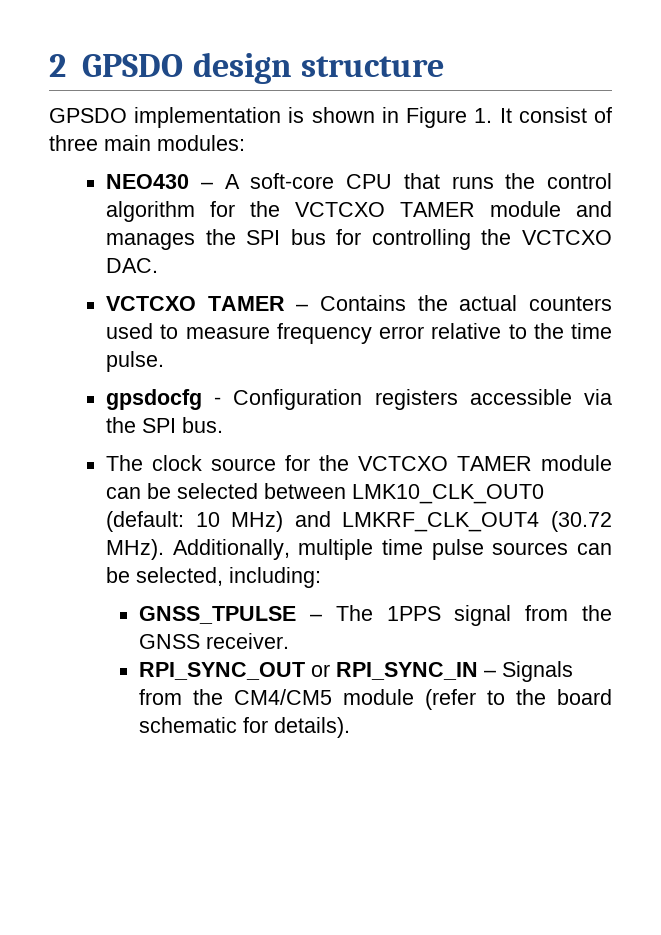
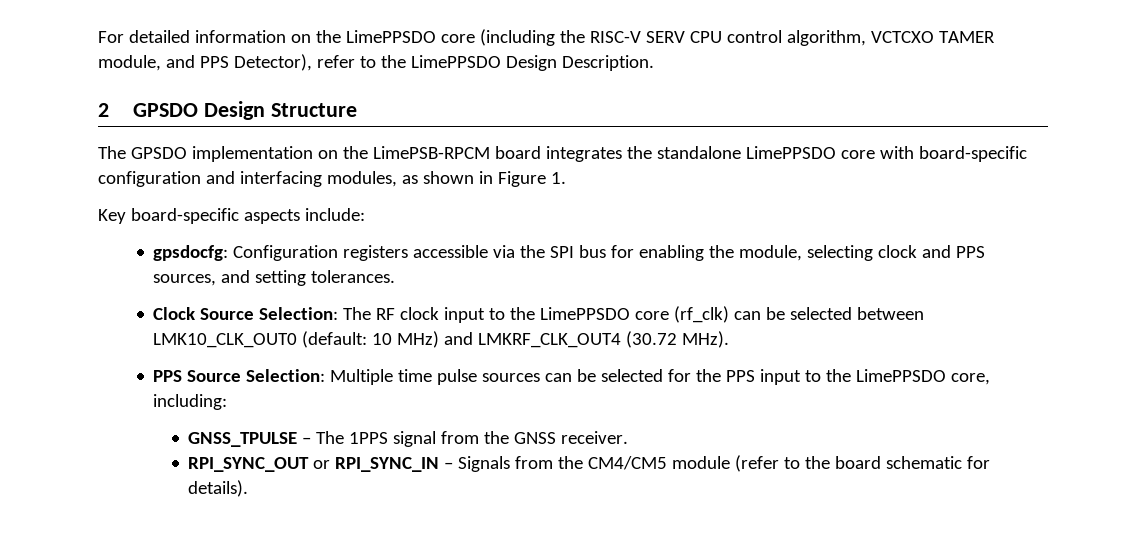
[49,52,444,84] [49,107,612,128] [49,135,245,151] [106,173,612,189] [106,201,612,222] [106,229,612,250] [106,258,159,273] [106,295,612,311] [106,323,612,344] [106,351,165,372] [106,389,222,410] 2 GPSDO design structure // GPSDO implementation is shown in Figure 1. It consist of three main modules: // NEO430 – A soft-core CPU that runs the control algorithm for the VCTCXO TAMER module and manages the SPI bus for controlling the VCTCXO DAC. // VCTCXO TAMER – Contains the actual counters used to measure frequency error relative to the time pulse. // gpsdocfg - -> [98,29,995,46] [98,54,654,71] [98,101,357,120] [98,146,1027,162] [98,171,566,187] [98,208,365,224] [153,245,229,261] For detailed information on the LimePPSDO core (including the RISC-V SERV CPU control algorithm, VCTCXO TAMER module, and PPS Detector), refer to the LimePPSDO Design Description. // 2 GPSDO Design Structure // The GPSDO implementation on the LimePSB-RPCM board integrates the standalone LimePPSDO core with board-specific configuration and interfacing modules, as shown in Figure 1. // Key board-specific aspects include: // gpsdocfg:
[182,417,224,433] [106,455,612,471] bus. // The clock source for the VCTCXO TAMER module -> [579,245,986,261] [153,270,396,286] [153,306,730,323] bus for enabling the module, selecting clock and PPS sources, and setting tolerances. // Clock Source Selection: The RF clock input to the LimePPSDO core (rf_clk)
[172,539,374,560] Additionally, multiple -> [153,369,394,385] // PPS Source Selection: Multiple
[136,567,224,586] selected, -> [601,369,991,385] selected for the PPS input to the LimePPSDO core,

